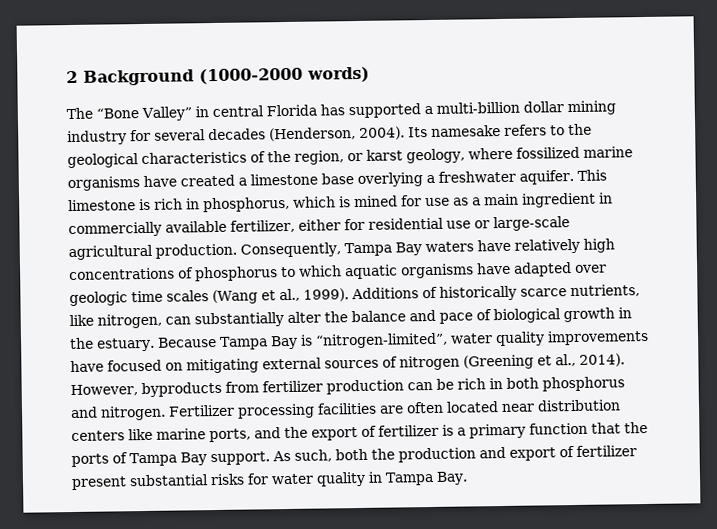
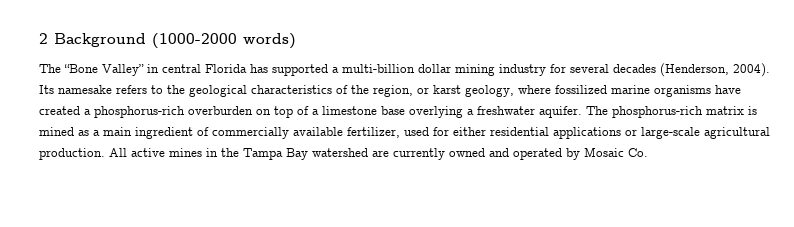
(247, 181) none -> [94,106,319,118] phosphorus-rich overburden on top of a
[576,169,607,181] [68,195,450,213] This limestone is rich in phosphorus, which is mined for use -> [586,106,757,118] [39,127,74,136] The phosphorus-rich matrix is mined
[599,192,613,204] in -> [197,127,209,136] of
[297,216,570,232] [68,238,615,261] [69,262,607,282] [69,284,640,307] [69,307,632,329] [69,329,649,352] [70,353,625,374] [70,376,625,398] [70,399,621,421] [71,421,648,443] [71,445,637,468] [71,471,468,491] either for residential use or large-scale agricultural production. Consequently, Tampa Bay waters have relatively high concentrations of phosphorus to which aquatic organisms have adapted over geologic time scales (Wang et al., 1999). Additions of historically scarce nutrients, like nitrogen, can substantially alter the balance and pace of biological growth in the estuary. Because Tampa Bay is “nitrogen-limited”, water quality improvements have focused on mitigating external sources of nitrogen (Greening et al., 2014). However, byproducts from fertilizer production can be rich in both phosphorus and nitrogen. Fertilizer processing facilities are often located near distribution centers like marine ports, and the export of fertilizer is a primary function that the ports of Tampa Bay support. As such, both the production and export of fertilizer present substantial risks for water quality in Tampa Bay. -> [404,127,770,139] [39,147,648,160] used for either residential applications or large-scale agricultural production. All active mines in the Tampa Bay watershed are currently owned and operated by Mosaic Co.

